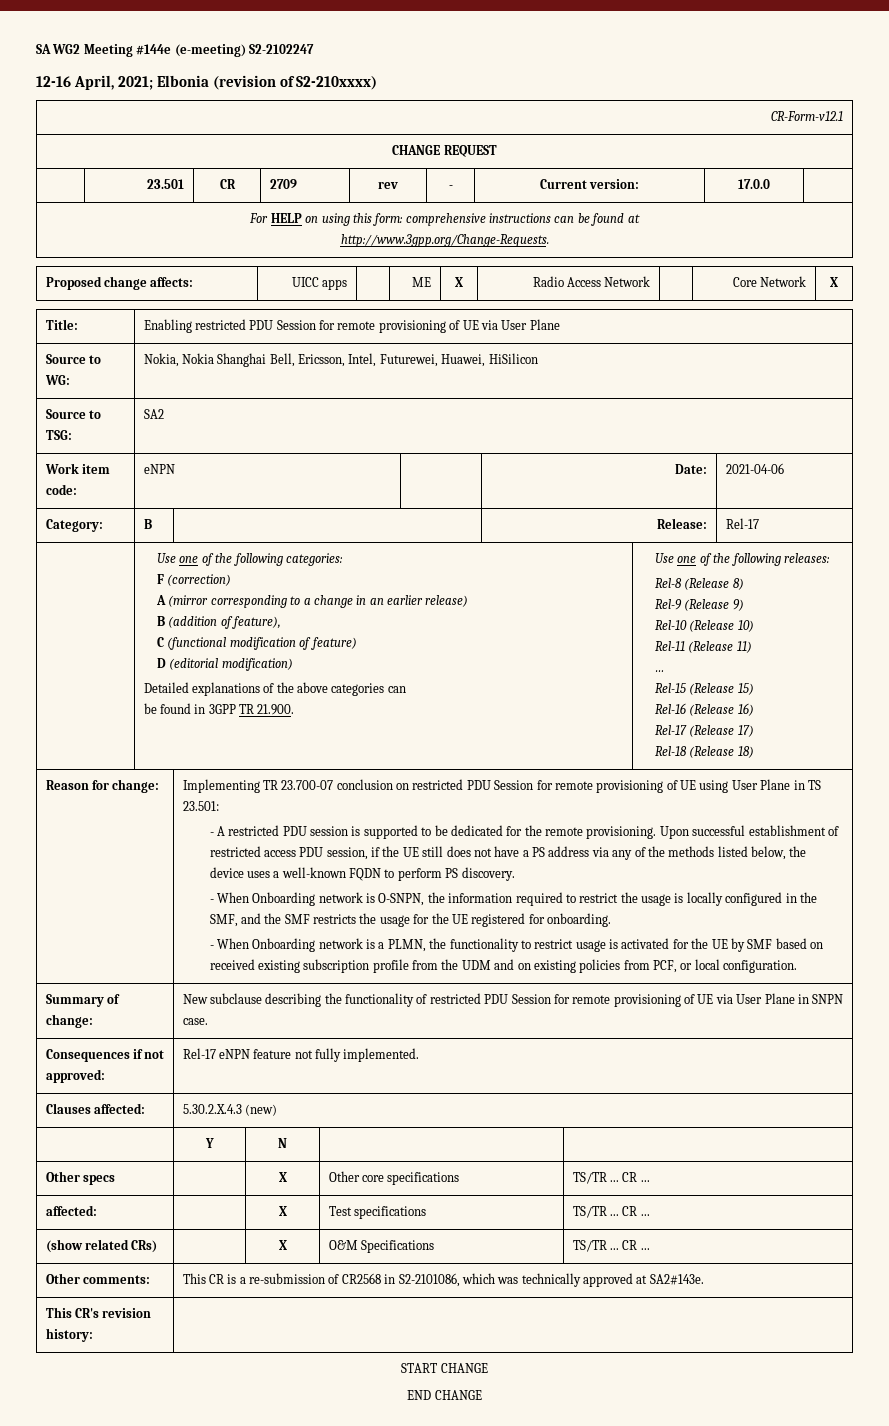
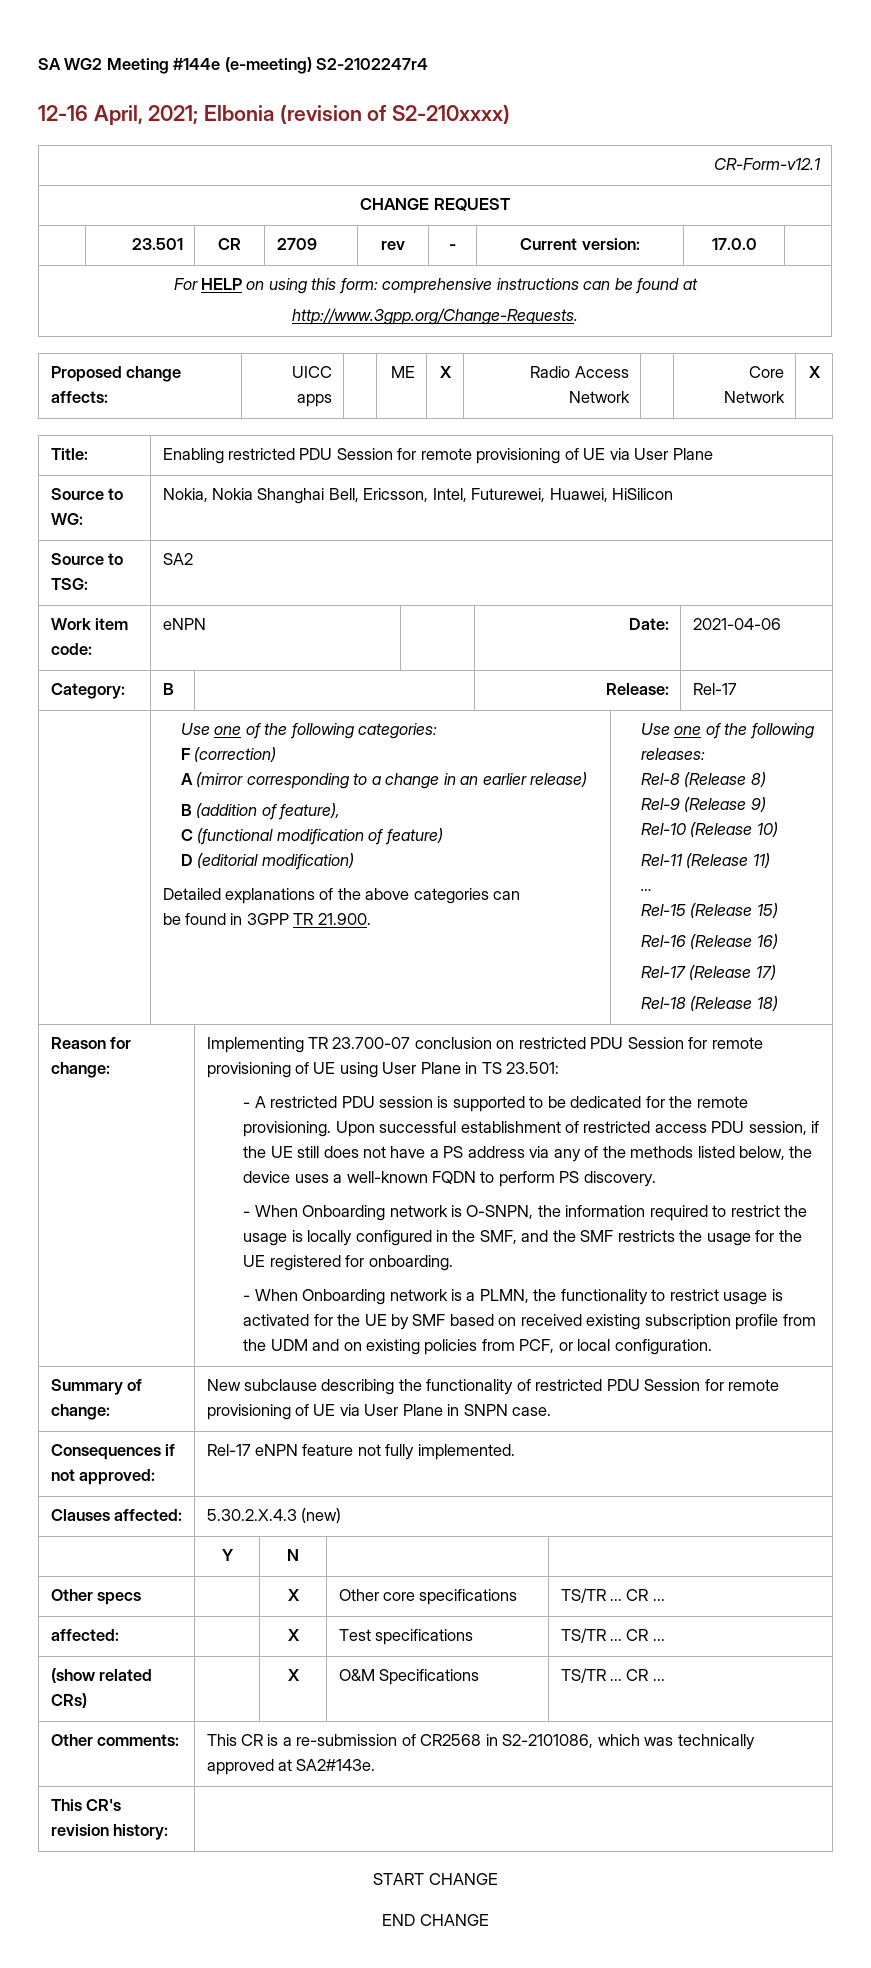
[248,44,314,54] S2-2102247 -> [316,58,429,70] S2-2102247r4

